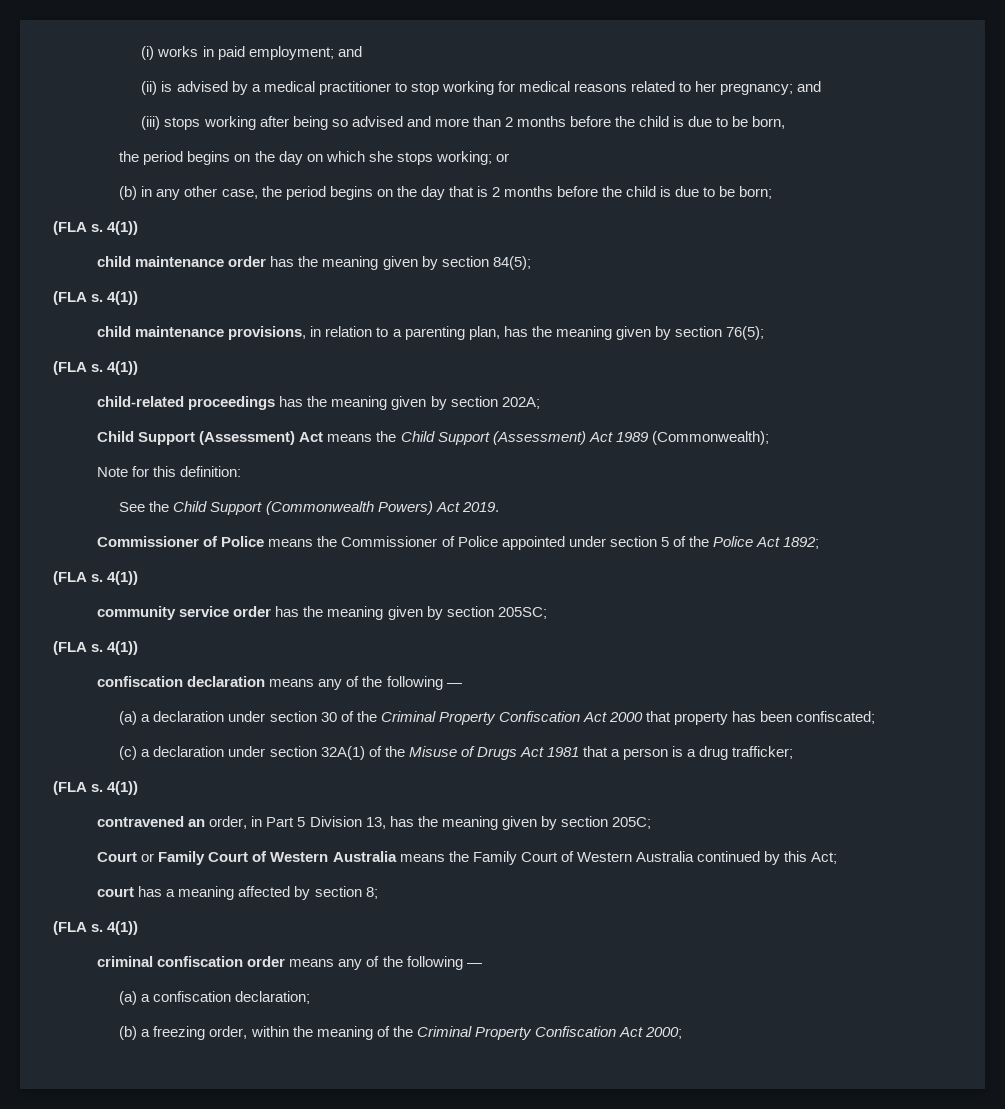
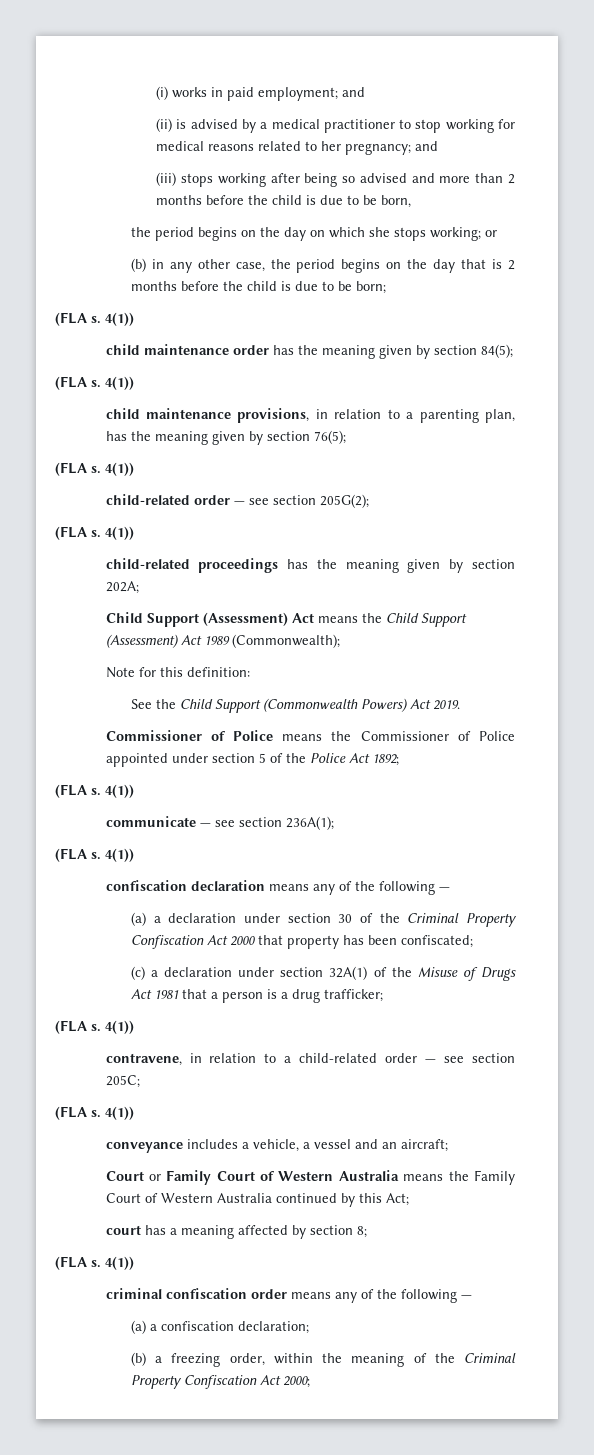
(139, 368) none -> [105,494,369,508] [55,526,134,540] // child-related order — see section 205G(2); // (FLA s. 4(1))
[97,606,547,620] community service order has the meaning given by section 205SC; -> [105,816,334,830] communicate — see section 236A(1);
[97,816,651,830] contravened an order, in Part 5 Division 13, has the meaning given by section 205C; -> [105,1053,515,1066] [105,1075,140,1088] [55,1106,134,1120] [105,1139,448,1153] contravene, in relation to a child-related order — see section 205C; // (FLA s. 4(1)) // conveyance includes a vehicle, a vessel and an aircraft;

